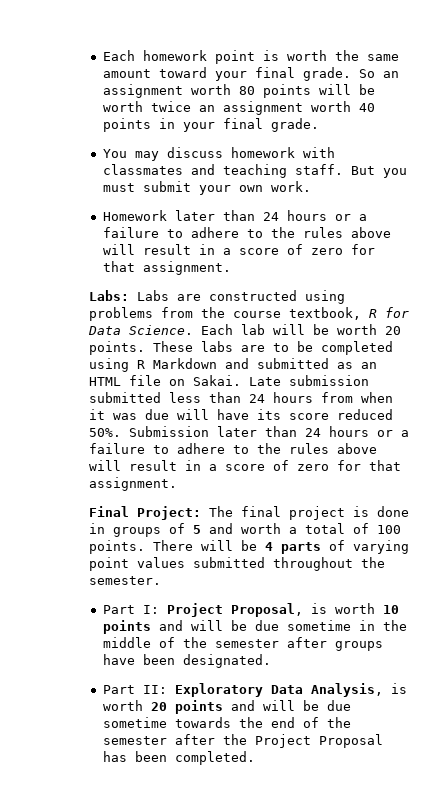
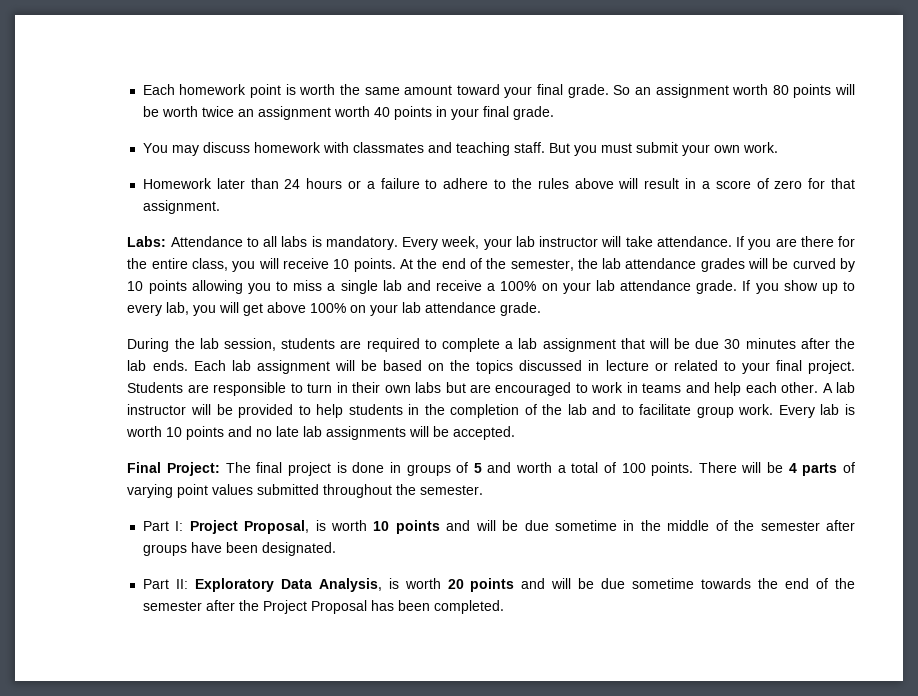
[136,290,345,304] [88,307,409,321] [87,325,193,335] Labs are constructed using problems from the course textbook, R for Data Science. -> [170,236,855,250] [127,258,856,272] [127,280,855,294] [127,302,542,316] [127,338,856,352] [127,360,188,371] Attendance to all labs is mandatory. Every week, your lab instructor will take attendance. If you are there for the entire class, you will receive 10 points. At the end of the semester, the lab attendance grades will be curved by 10 points allowing you to miss a single lab and receive a 100% on your lab attendance grade. If you show up to every lab, you will get above 100% on your lab attendance grade. // During the lab session, students are required to complete a lab assignment that will be due 30 minutes after the lab ends.
[272,324,401,335] [88,341,393,355] [88,358,377,372] [88,375,369,386] [88,392,393,403] [88,409,393,420] [88,426,409,437] [88,443,377,454] [88,460,401,471] [88,477,177,491] will be worth 20 points. These labs are to be completed using R Markdown and submitted as an HTML file on Sakai. Late submission submitted less than 24 hours from when it was due will have its score reduced 50%. Submission later than 24 hours or a failure to adhere to the rules above will result in a score of zero for that assignment. -> [256,360,855,374] [127,382,855,396] [127,404,856,418] [126,426,516,440] assignment will be based on the topics discussed in lecture or related to your final project. Students are responsible to turn in their own labs but are encouraged to work in teams and help each other. A lab instructor will be provided to help students in the completion of the lab and to facilitate group work. Every lab is worth 10 points and no late lab assignments will be accepted.

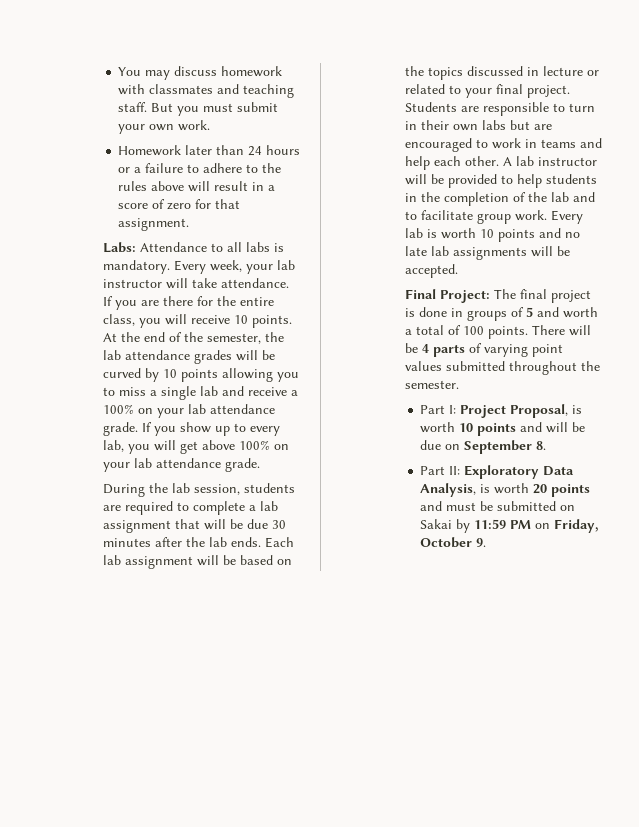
[142,84,855,98] [142,106,554,120] Each homework point is worth the same amount toward your final grade. So an assignment worth 80 points will be worth twice an assignment worth 40 points in your final grade. // -> (118, 71) none
[555,520,856,531] [142,542,336,556] sometime in the middle of the semester after groups have been designated. -> [445,440,547,454] on September 8.
[551,578,855,589] [142,600,504,614] will be due sometime towards the end of the semester after the Project Proposal has been completed. -> [446,501,576,511] [420,519,599,533] [420,537,487,548] must be submitted on Sakai by 11:59 PM on Friday, October 9.

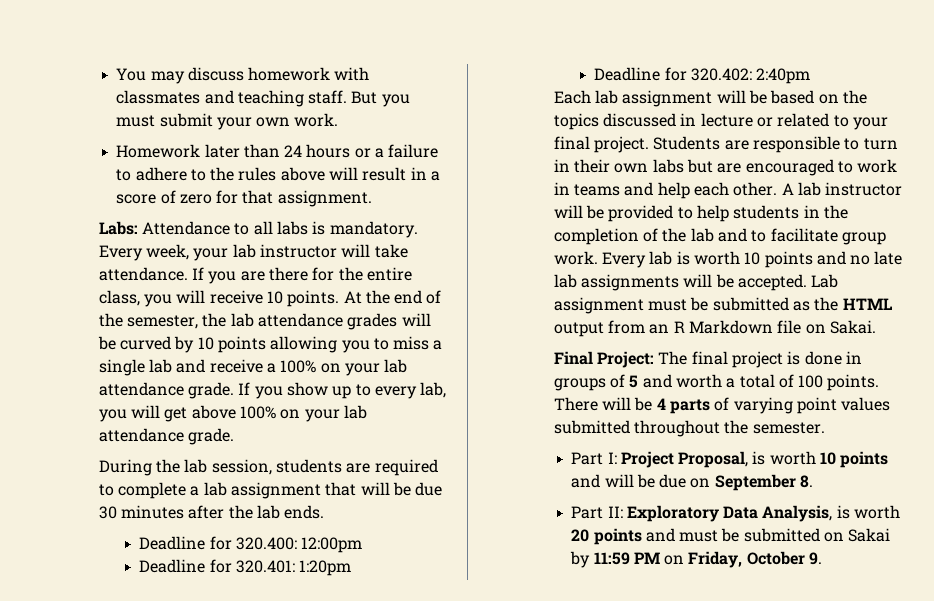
(262, 542) none -> [139,536,363,553] [139,559,352,576] [594,67,811,84] // Deadline for 320.400: 12:00pm // Deadline for 320.401: 1:20pm // Deadline for 320.402: 2:40pm //
(459, 271) none -> [811,274,839,288] [553,297,892,314] [553,320,876,337] Lab assignment must be submitted as the HTML output from an R Markdown file on Sakai.

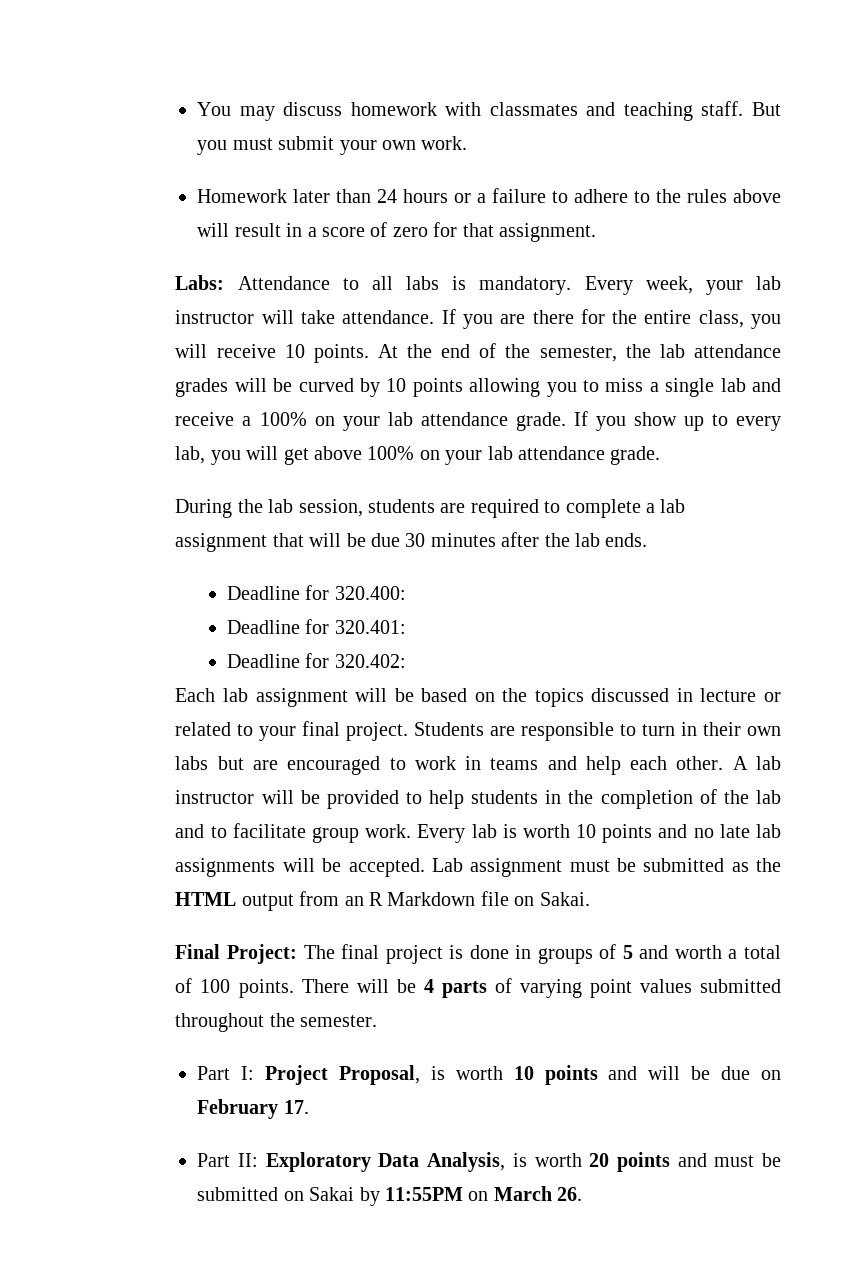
[301,537,363,553] 12:00pm -> (406, 593) none
[299,560,352,576] 1:20pm -> (406, 627) none
[756,68,811,84] 2:40pm -> (406, 661) none
[714,474,814,491] September 8. -> [197,1099,309,1119] February 17.
[593,551,823,568] 11:59 PM on Friday, October 9. -> [385,1186,583,1201] 11:55PM on March 26.

